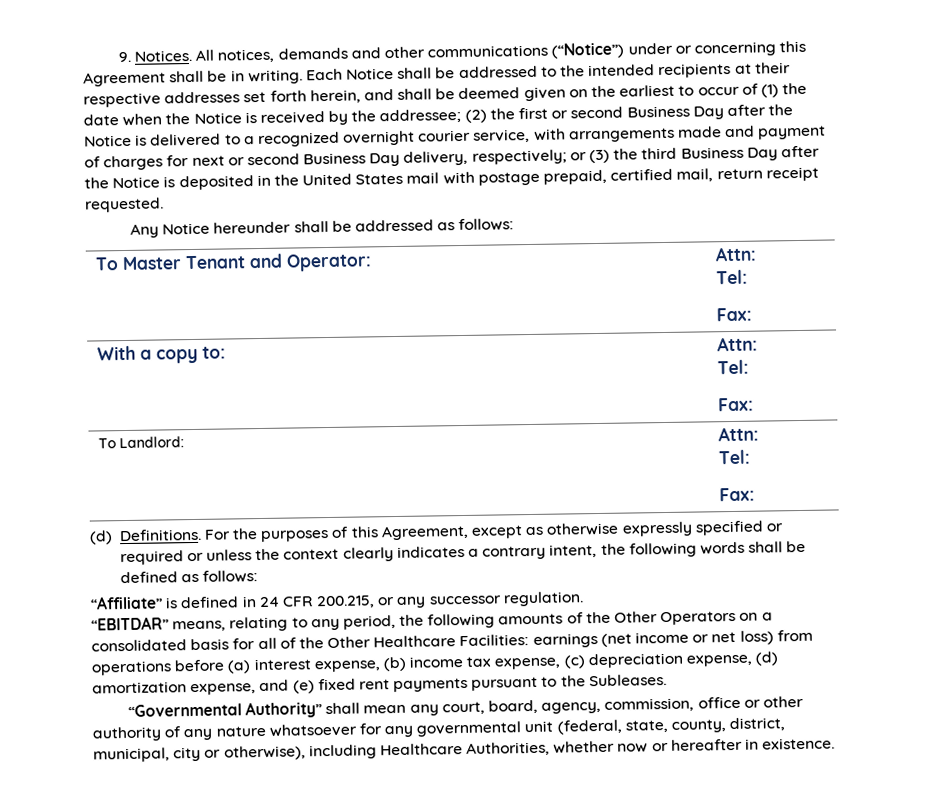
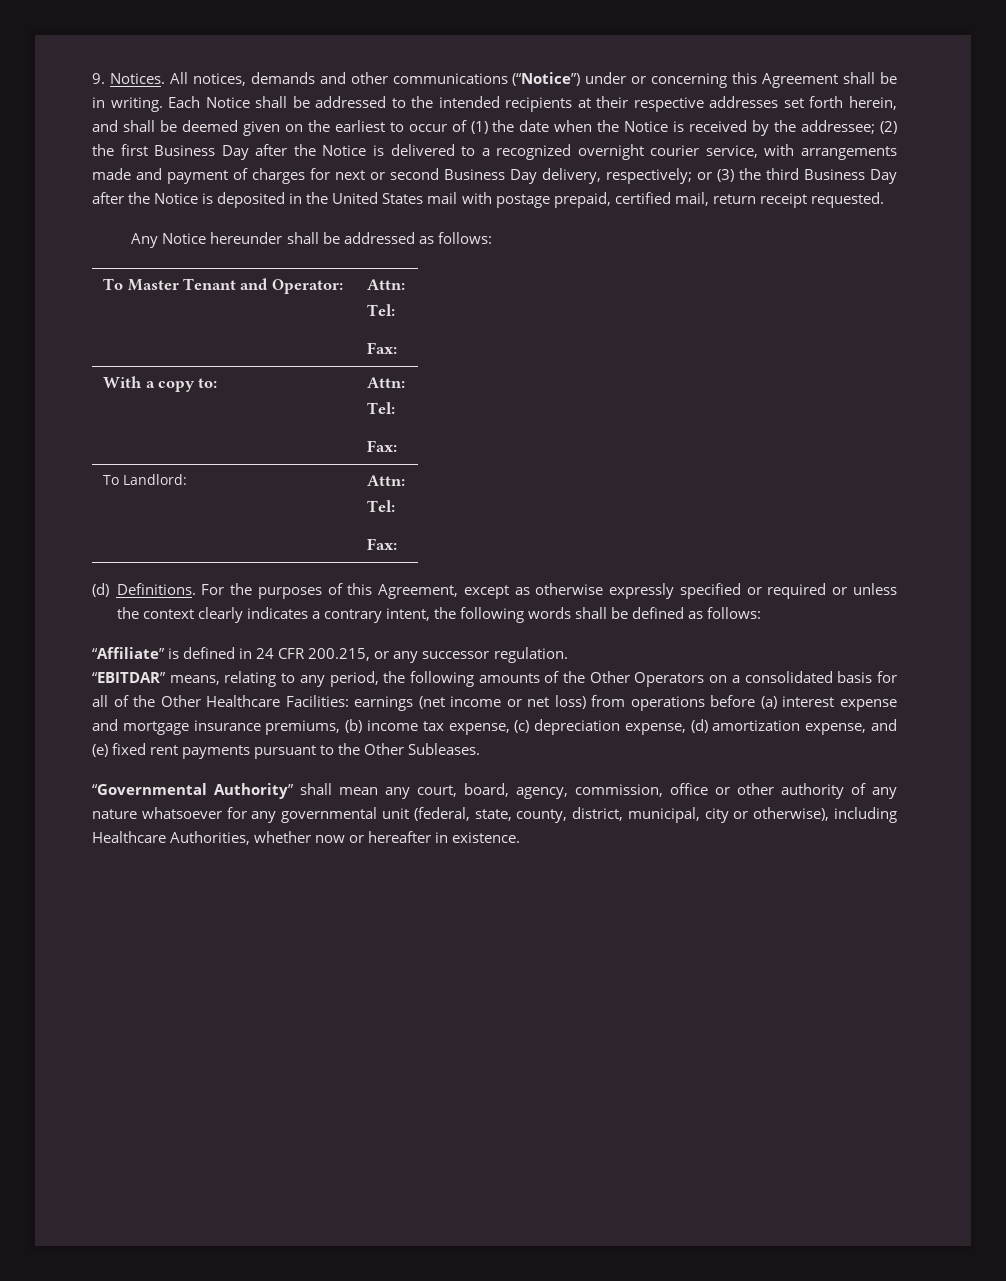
[551,106,624,119] or second -> (148, 150) none
[313,660,381,673] expense, -> [839,699,897,711] [92,719,341,735] expense and mortgage insurance premiums,
(586, 681) none -> [364,743,405,755] Other

